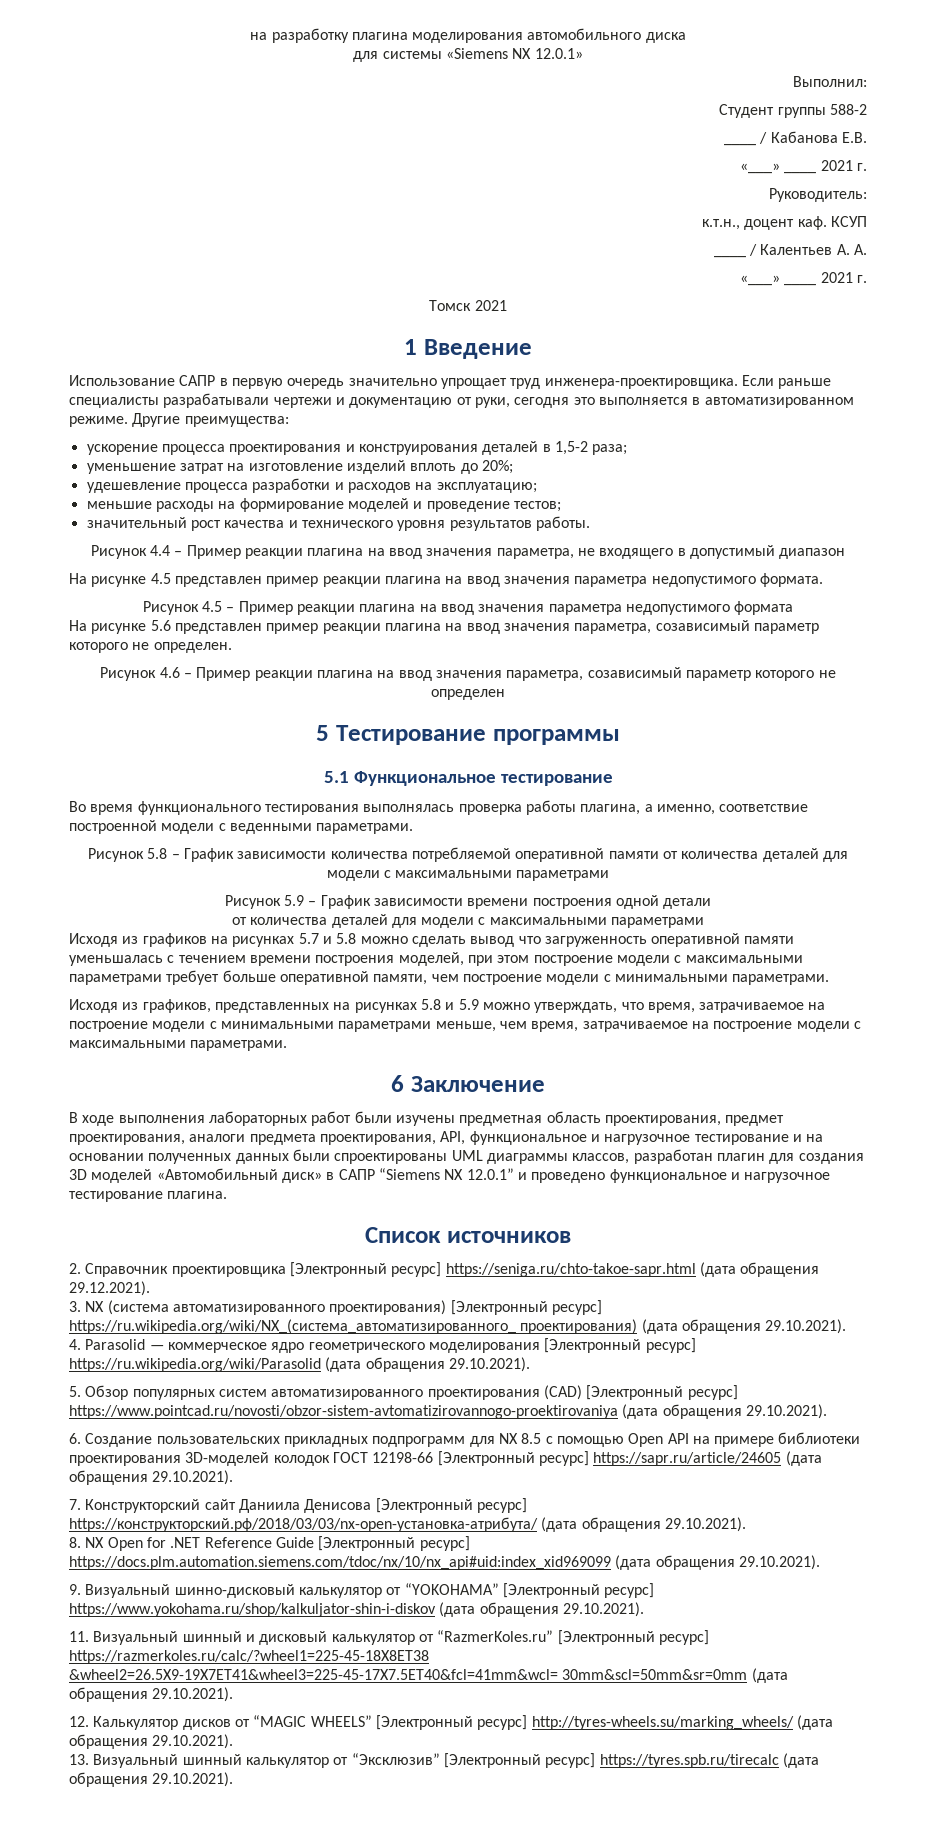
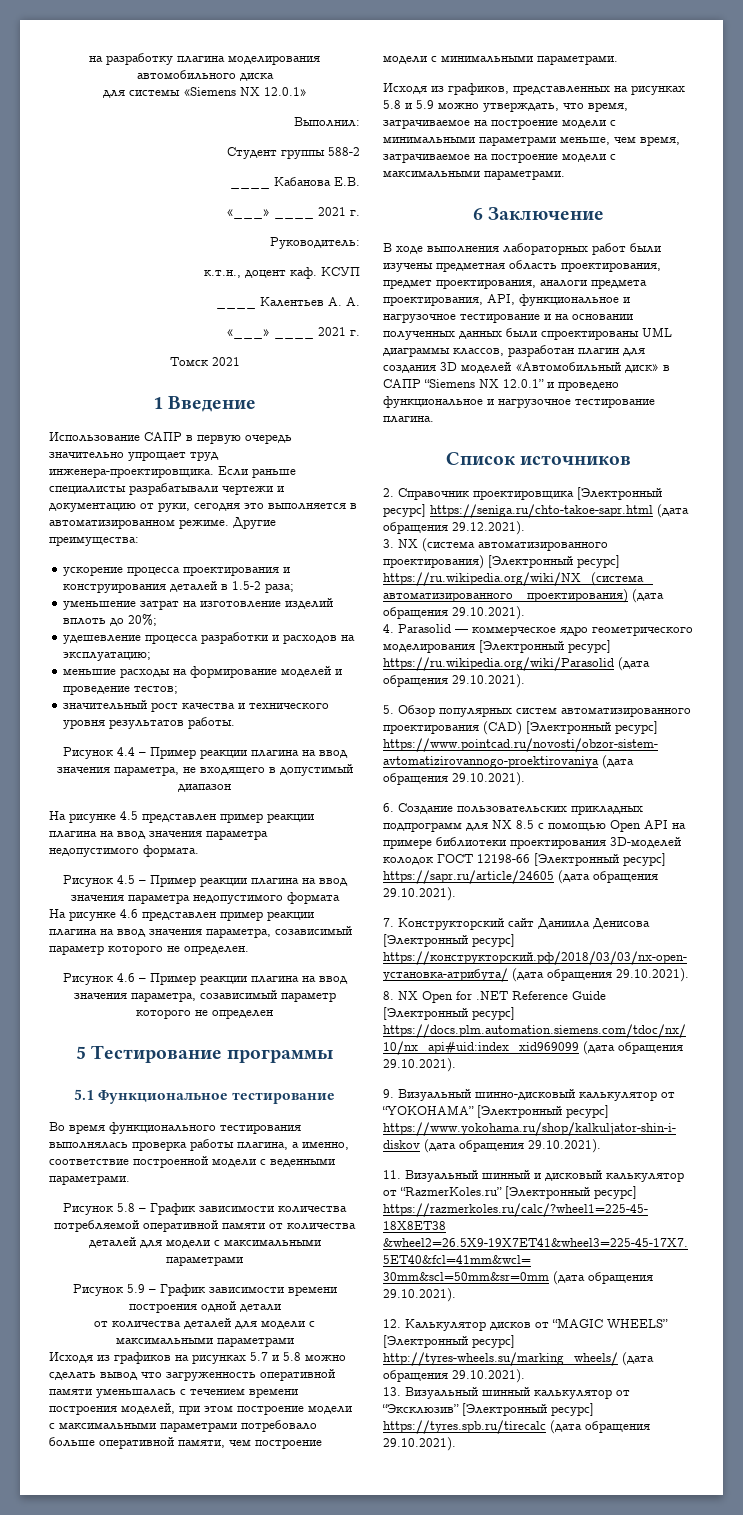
[759,132,768,144] / -> (270, 187) none
[749,244,758,256] / -> (256, 307) none
[554,441,588,455] 1,5-2 -> [232,581,262,590] 1.5-2
[150,620,171,631] 5.6 -> [120,909,138,918] 4.6
[166,970,220,985] требует -> [241,1420,317,1432] потребовало

